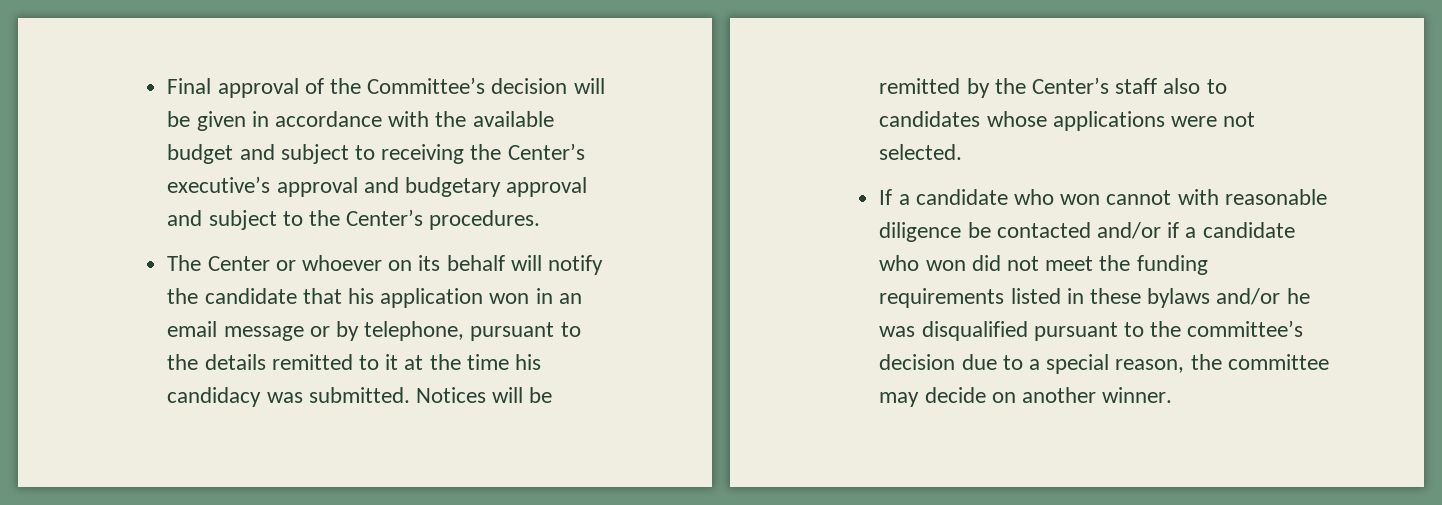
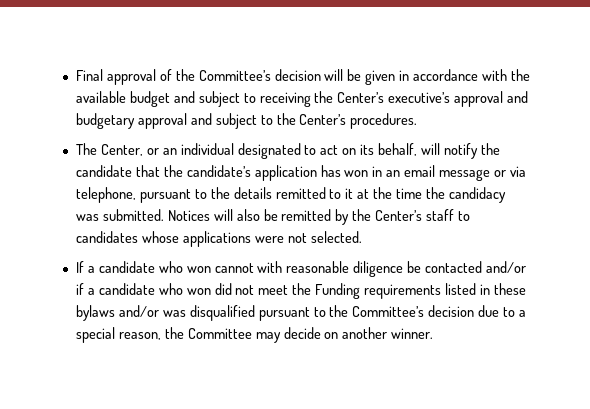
[207,255,382,271] Center or whoever -> [100,143,339,159] Center, or an individual designated to act
[446,255,505,271] behalf -> [378,143,418,156] behalf,
[347,288,484,308] his application -> [163,165,341,181] the candidate’s application has
[335,321,359,341] by -> [509,166,526,177] via
[514,354,541,370] his -> [426,187,446,199] the
(524, 395) none -> [236,209,260,221] also
[1163,78,1201,94] also -> (455, 215) none
[1136,255,1208,275] funding -> [315,283,361,299] Funding
[1286,288,1310,304] he -> (159, 311) none
[1187,320,1304,337] committee’s -> [352,306,425,317] Committee’s
[1227,354,1329,370] committee -> [187,328,252,339] Committee

